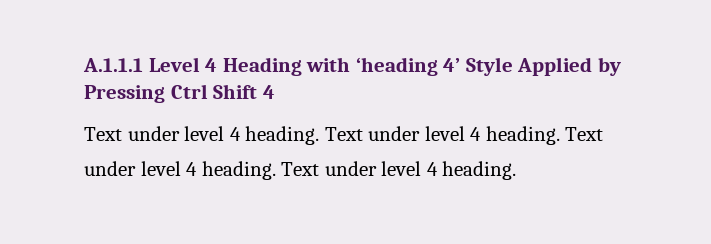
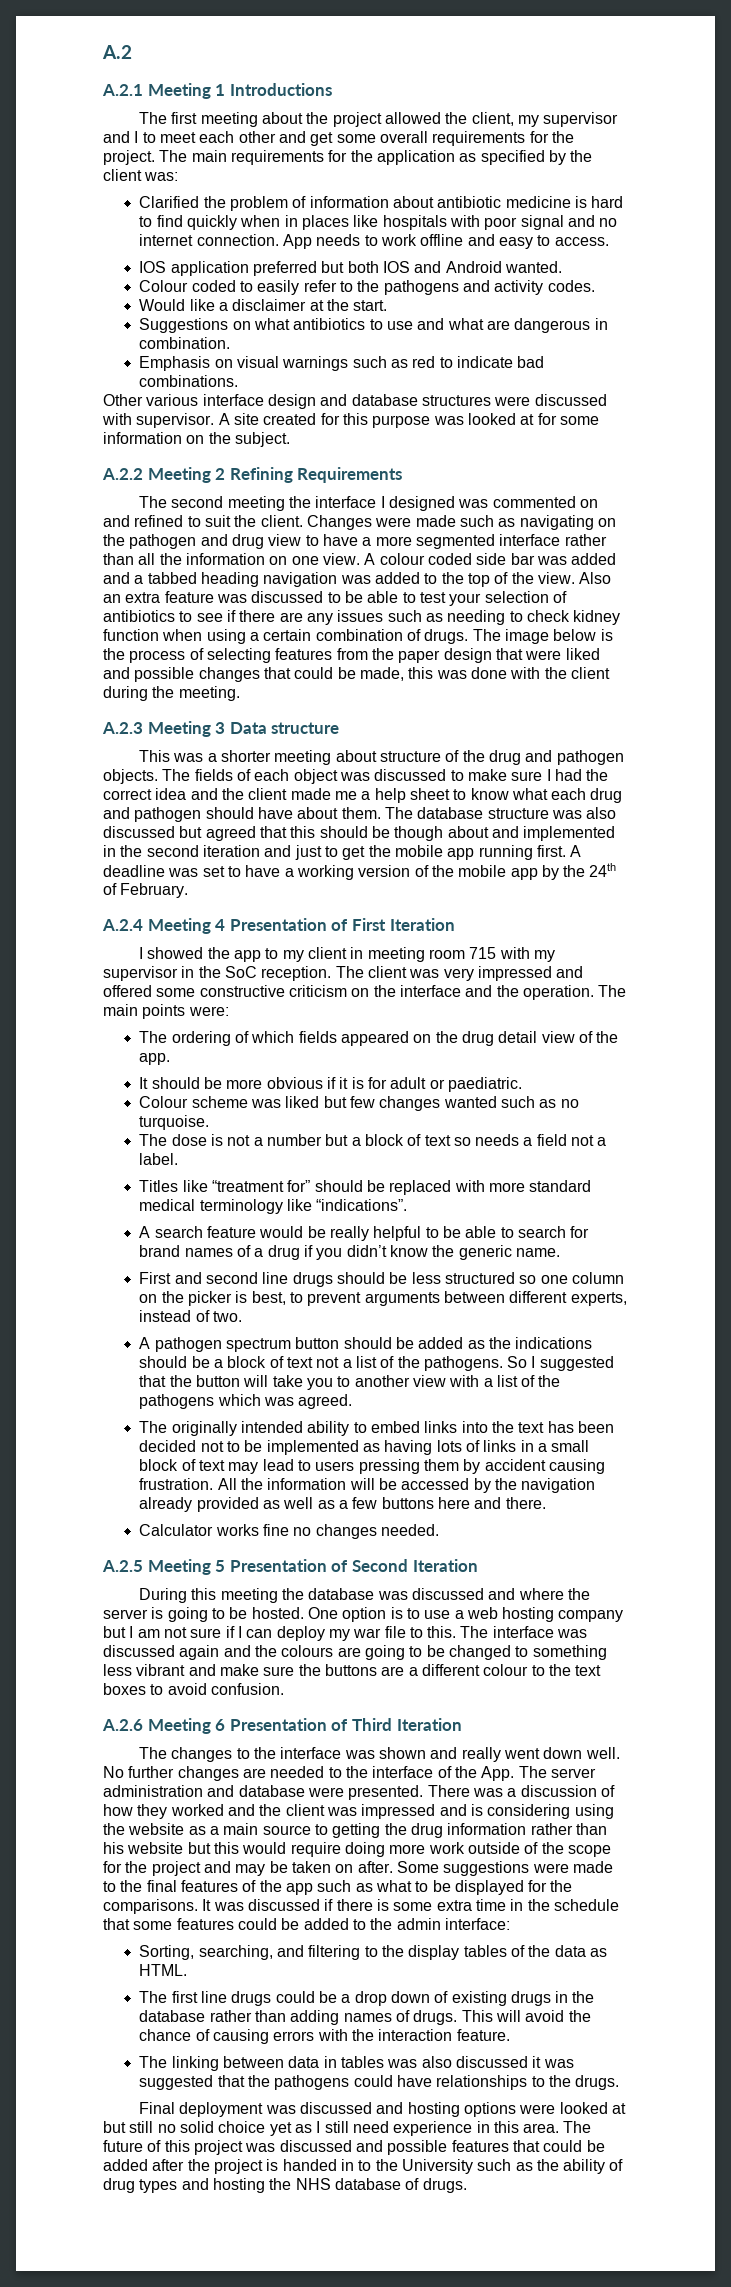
[83,57,621,76] [84,84,275,103] [84,126,604,145] [84,161,517,180] A.1.1.1 Level 4 Heading with ‘heading 4’ Style Applied by Pressing Ctrl Shift 4 // Text under level 4 heading. Text under level 4 heading. Text under level 4 heading. Text under level 4 heading. -> [102,45,132,59] [102,83,332,99] [139,112,619,127] [103,131,574,146] [103,150,593,165] [103,169,179,181] [139,196,624,211] [139,215,618,230] [139,234,609,249] [139,261,562,276] [139,280,595,295] [139,299,388,311] [139,318,608,333] [139,337,231,349] [139,356,545,371] [139,375,239,387] [103,394,607,409] [102,413,599,428] [103,432,290,447] [102,467,403,483] [139,496,598,511] [103,515,616,530] [103,534,607,549] [103,553,617,565] [103,572,612,587] [103,591,567,606] [103,610,621,625] [103,629,613,644] [103,648,600,663] [103,667,610,682] [103,686,240,701] [102,721,340,737] [139,750,624,765] [103,769,609,784] [103,788,623,803] [103,807,617,822] [103,826,616,841] [103,845,582,860] [103,863,617,880] [103,883,189,898] [102,918,455,934] [139,947,555,962] [103,966,584,981] [103,985,627,1000] [103,1004,229,1019] [139,1031,619,1046] [139,1053,171,1065] [139,1077,522,1092] [139,1096,579,1111] [139,1115,210,1130] [139,1134,607,1146] [139,1153,179,1165] [139,1180,592,1195] [139,1199,408,1214] [139,1226,590,1241] [139,1245,560,1260] [139,1272,624,1287] [139,1291,627,1306] [139,1310,242,1322] [139,1337,593,1352] [139,1356,614,1371] [139,1375,561,1390] [139,1394,353,1409] [139,1421,614,1436] [139,1440,590,1455] [139,1459,605,1474] [139,1478,596,1493] [139,1497,546,1512] [139,1524,439,1539] [102,1559,478,1575] [139,1588,590,1603] [103,1607,624,1622] [103,1626,588,1641] [103,1645,607,1660] [103,1664,602,1676] [103,1683,284,1695] [102,1718,462,1734] [139,1747,620,1762] [103,1766,596,1781] [103,1785,615,1800] [103,1804,614,1819] [103,1823,607,1838] [103,1842,611,1857] [103,1861,613,1876] [103,1880,573,1895] [103,1899,619,1914] [103,1918,510,1930] [139,1945,607,1960] [139,1964,188,1976] [139,1991,595,2006] [139,2010,591,2025] [139,2029,510,2044] [139,2056,574,2071] [139,2075,620,2090] [139,2102,626,2117] [103,2121,592,2136] [103,2140,605,2155] [103,2159,624,2174] [103,2178,467,2193] A.2 // A.2.1 Meeting 1 Introductions // The first meeting about the project allowed the client, my supervisor and I to meet each other and get some overall requirements for the project. The main requirements for the application as specified by the client was: // Clarified the problem of information about antibiotic medicine is hard to find quickly when in places like hospitals with poor signal and no internet connection. App needs to work offline and easy to access. // IOS application preferred but both IOS and Android wanted. // Colour coded to easily refer to the pathogens and activity codes. // Would like a disclaimer at the start. // Suggestions on what antibiotics to use and what are dangerous in combination. // Emphasis on visual warnings such as red to indicate bad combinations. // Other various interface design and database structures were discussed with supervisor. A site created for this purpose was looked at for some information on the subject. // A.2.2 Meeting 2 Refining Requirements // The second meeting the interface I designed was commented on and refined to suit the client. Changes were made such as navigating on the pathogen and drug view to have a more segmented interface rather than all the information on one view. A colour coded side bar was added and a tabbed heading navigation was added to the top of the view. Also an extra feature was discussed to be able to test your selection of antibiotics to see if there are any issues such as needing to check kidney function when using a certain combination of drugs. The image below is the process of selecting features from the paper design that were liked and possible changes that could be made, this was done with the client during the meeting. // A.2.3 Meeting 3 Data structure // This was a shorter meeting about structure of the drug and pathogen objects. The fields of each object was discussed to make sure I had the correct idea and the client made me a help sheet to know what each drug and pathogen should have about them. The database structure was also discussed but agreed that this should be though about and implemented in the second iteration and just to get the mobile app running first. A deadline was set to have a working version of the mobile app by the 24th of February. // A.2.4 Meeting 4 Presentation of First Iteration // I showed the app to my client in meeting room 715 with my supervisor in the SoC reception. The client was very impressed and offered some constructive criticism on the interface and the operation. The main points were: // The ordering of which fields appeared on the drug detail view of the app. // It should be more obvious if it is for adult or paediatric. // Colour scheme was liked but few changes wanted such as no turquoise. // The dose is not a number but a block of text so needs a field not a label. // Titles like “treatment for” should be replaced with more standard medical terminology like “indications”. // A search feature would be really helpful to be able to search for brand names of a drug if you didn’t know the generic name. // First and second line drugs should be less structured so one column on the picker is best, to prevent arguments between different experts, instead of two. // A pathogen spectrum button should be added as the indications should be a block of text not a list of the pathogens. So I suggested that the button will take you to another view with a list of the pathogens which was agreed. // The originally intended ability to embed links into the text has been decided not to be implemented as having lots of links in a small block of text may lead to users pressing them by accident causing frustration. All the information will be accessed by the navigation already provided as well as a few buttons here and there. // Calculator works fine no changes needed. // A.2.5 Meeting 5 Presentation of Second Iteration // During this meeting the database was discussed and where the server is going to be hosted. One option is to use a web hosting company but I am not sure if I can deploy my war file to this. The interface was discussed again and the colours are going to be changed to something less vibrant and make sure the buttons are a different colour to the text boxes to avoid confusion. // A.2.6 Meeting 6 Presentation of Third Iteration // The changes to the interface was shown and really went down well. No further changes are needed to the interface of the App. The server administration and database were presented. There was a discussion of how they worked and the client was impressed and is considering using the website as a main source to getting the drug information rather than his website but this would require doing more work outside of the scope for the project and may be taken on after. Some suggestions were made to the final features of the app such as what to be displayed for the comparisons. It was discussed if there is some extra time in the schedule that some features could be added to the admin interface: // Sorting, searching, and filtering to the display tables of the data as HTML. // The first line drugs could be a drop down of existing drugs in the database rather than adding names of drugs. This will avoid the chance of causing errors with the interaction feature. // The linking between data in tables was also discussed it was suggested that the pathogens could have relationships to the drugs. // Final deployment was discussed and hosting options were looked at but still no solid choice yet as I still need experience in this area. The future of this project was discussed and possible features that could be added after the project is handed in to the University such as the ability of drug types and hosting the NHS database of drugs.

